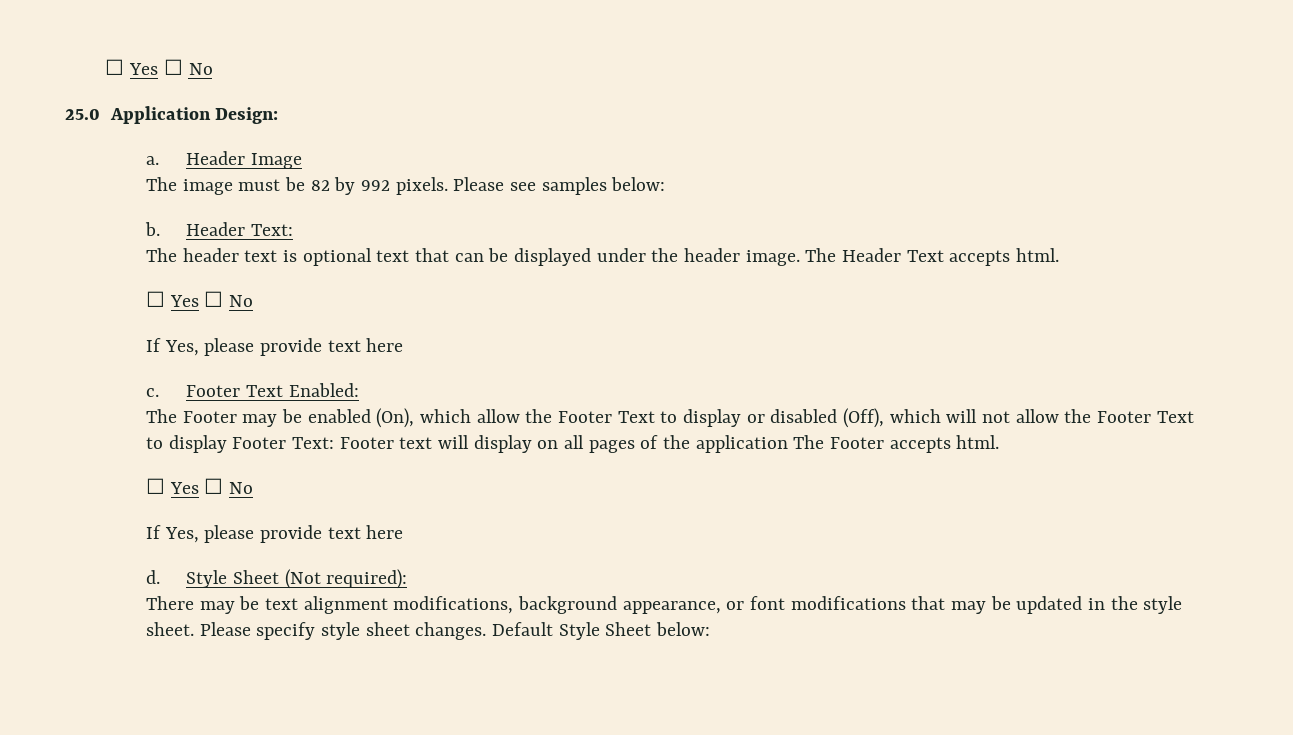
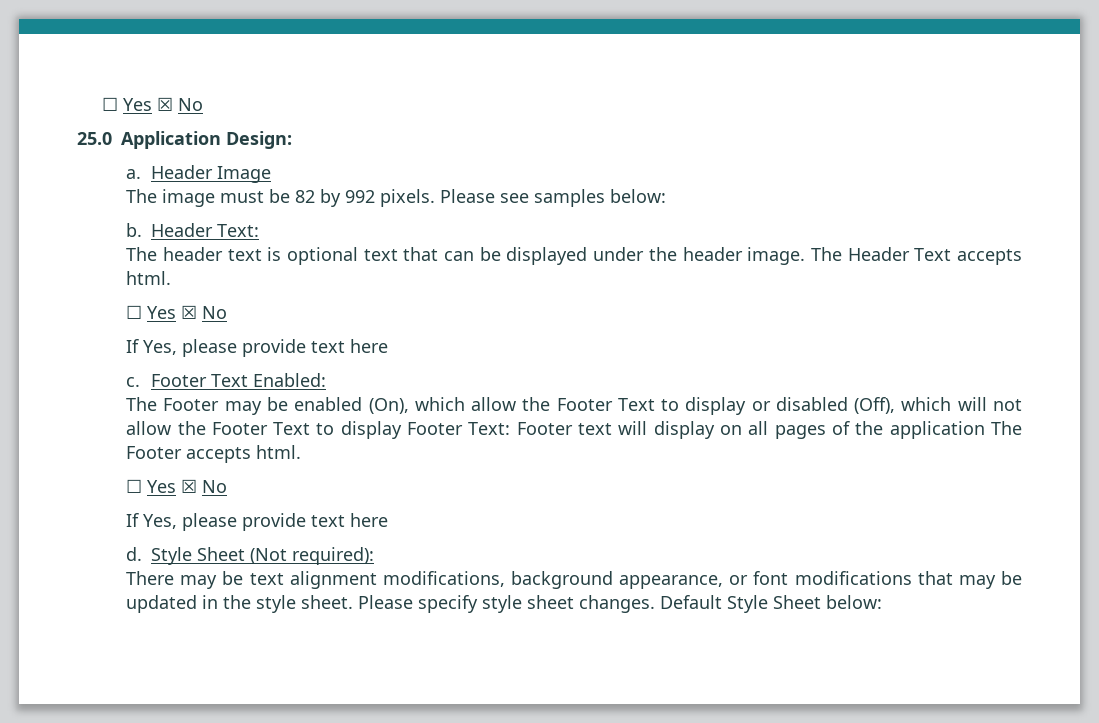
[105,59,183,75] ☐ Yes ☐ -> [101,97,173,111] ☐ Yes ☒
[204,291,224,307] ☐ -> [181,305,198,319] ☒
[204,478,224,494] ☐ -> [181,479,198,493] ☒

